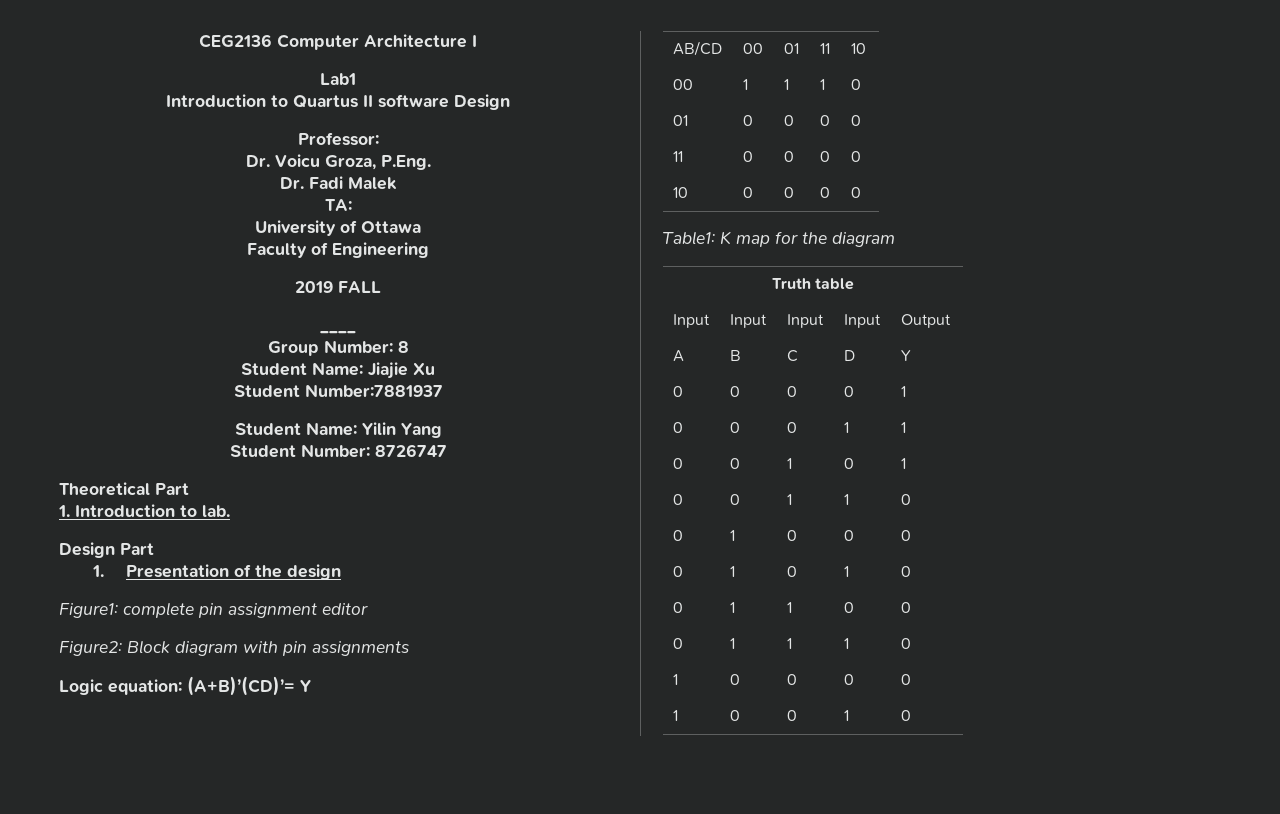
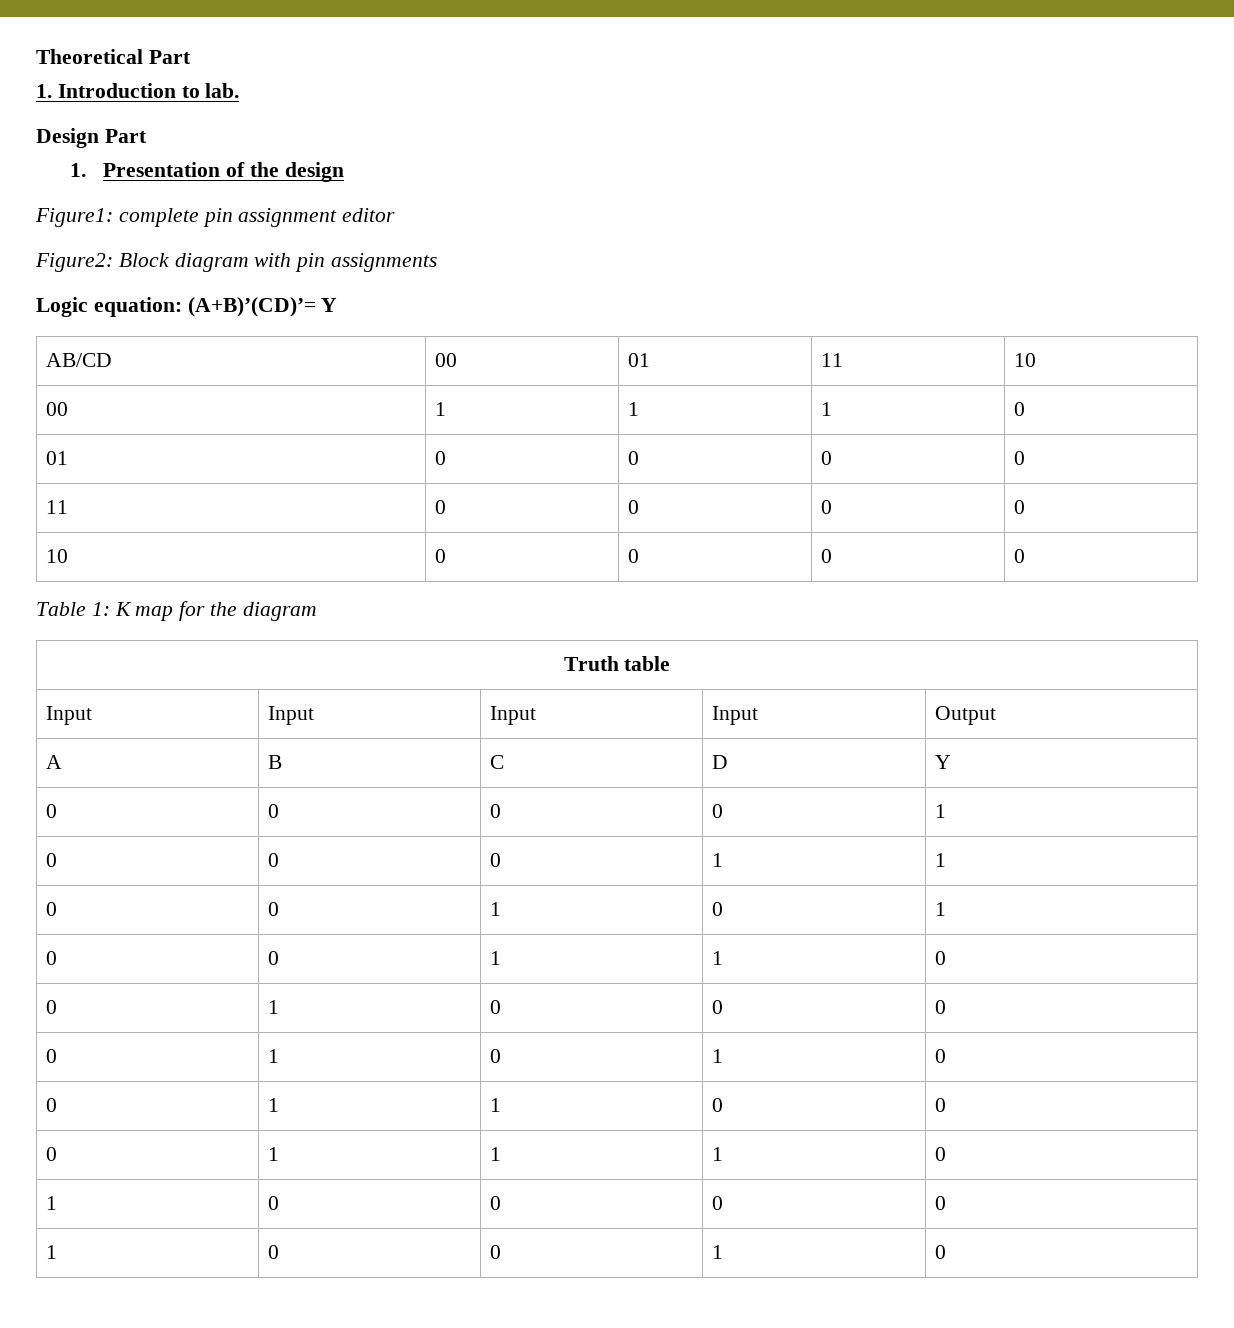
[199,34,477,50] [320,73,356,85] [166,94,510,110] [297,132,379,146] [245,154,431,170] [279,176,397,190] [324,199,352,211] [255,220,421,236] [247,242,429,258] [295,281,381,293] [320,331,356,334] [267,340,409,356] [241,362,435,379] [233,384,443,398] [234,422,442,438] [229,444,447,458] CEG2136 Computer Architecture I // Lab1 // Introduction to Quartus II software Design // Professor: // Dr. Voicu Groza, P.Eng. // Dr. Fadi Malek // TA: // University of Ottawa // Faculty of Engineering // 2019 FALL // ____ // Group Number: 8 // Student Name: Jiajie Xu // Student Number:7881937 // Student Name: Yilin Yang // Student Number: 8726747 // -> (36, 56) none
[663,231,715,245] Table1: -> [36,602,110,616] Table 1:

